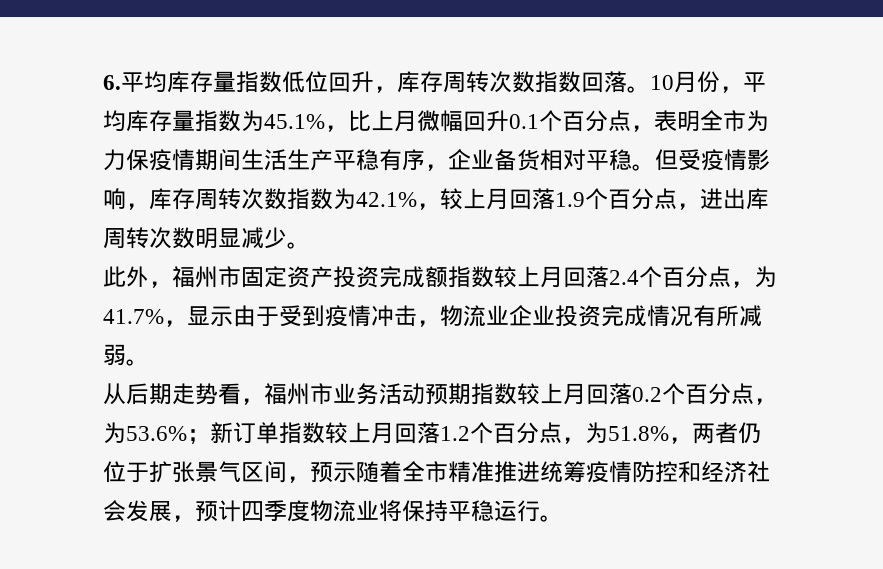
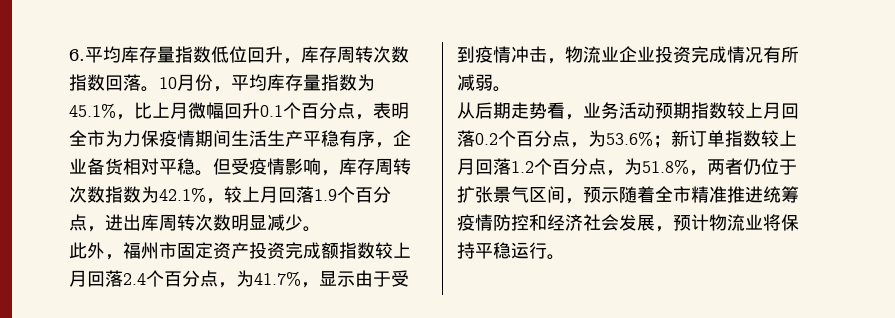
[264,383,333,405] 福州市 -> (583, 117) none
[241,500,310,522] 四季度 -> (709, 222) none

